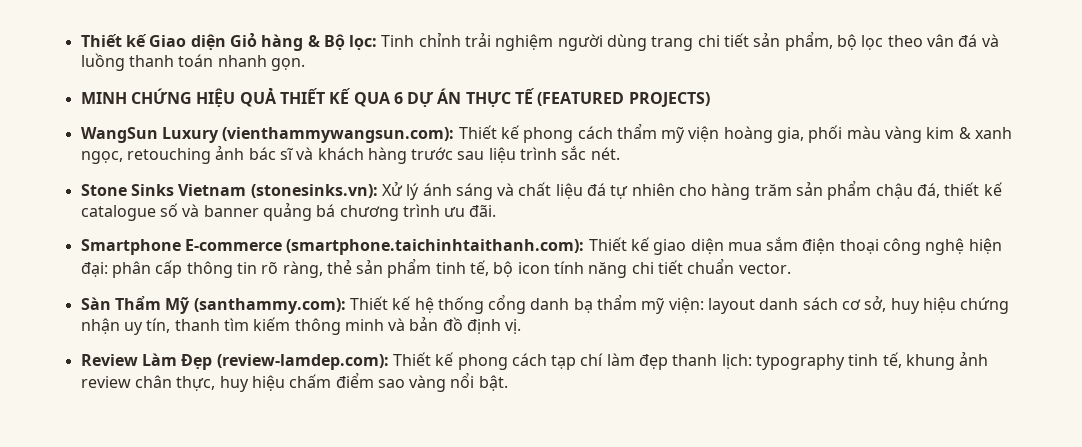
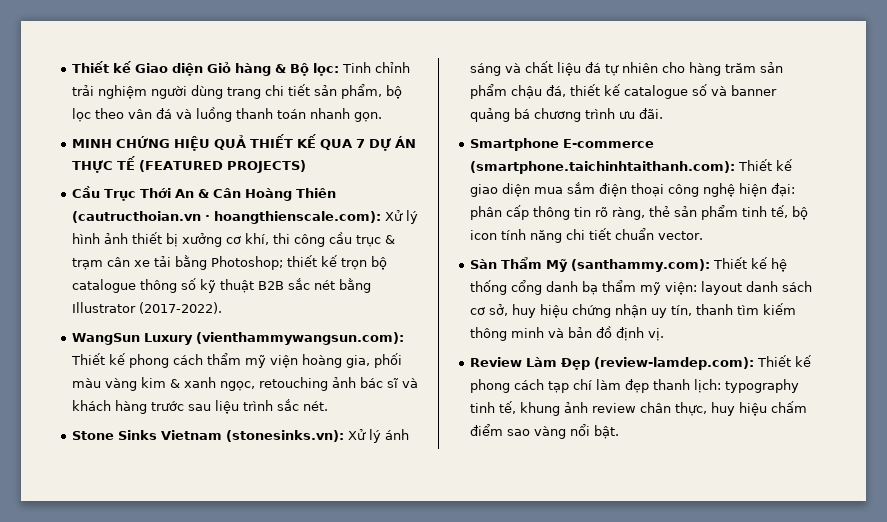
[393,92,403,104] 6 -> [356,139,366,148] 7
(710, 99) none -> [72,186,337,201] [72,210,419,224] [72,232,396,247] [72,255,388,270] [72,278,372,293] [72,302,223,314] // Cầu Trục Thới An & Cân Hoàng Thiên (cautructhoian.vn · hoangthienscale.com): Xử lý hình ảnh thiết bị xưởng cơ khí, thi công cầu trục & trạm cân xe tải bằng Photoshop; thiết kế trọn bộ catalogue thông số kỹ thuật B2B sắc nét bằng Illustrator (2017-2022).

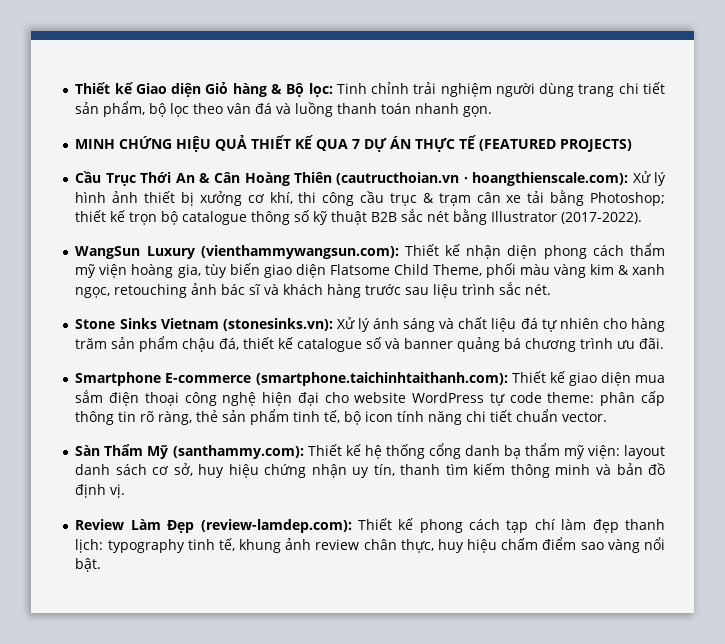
(126, 359) none -> [466,245,538,259] nhận diện
(371, 361) none -> [204,263,482,278] tùy biến giao diện Flatsome Child Theme,
[771,183,796,197] đại: -> [297,392,595,406] đại cho website WordPress tự code theme:

